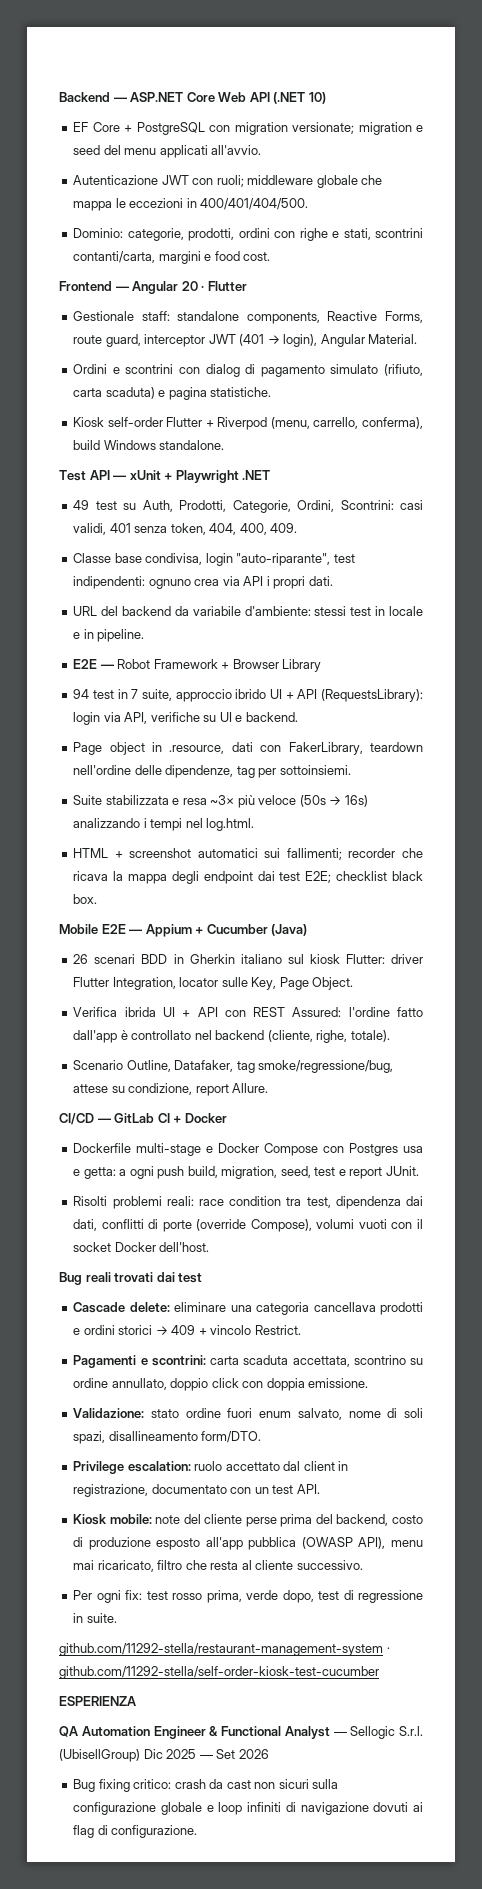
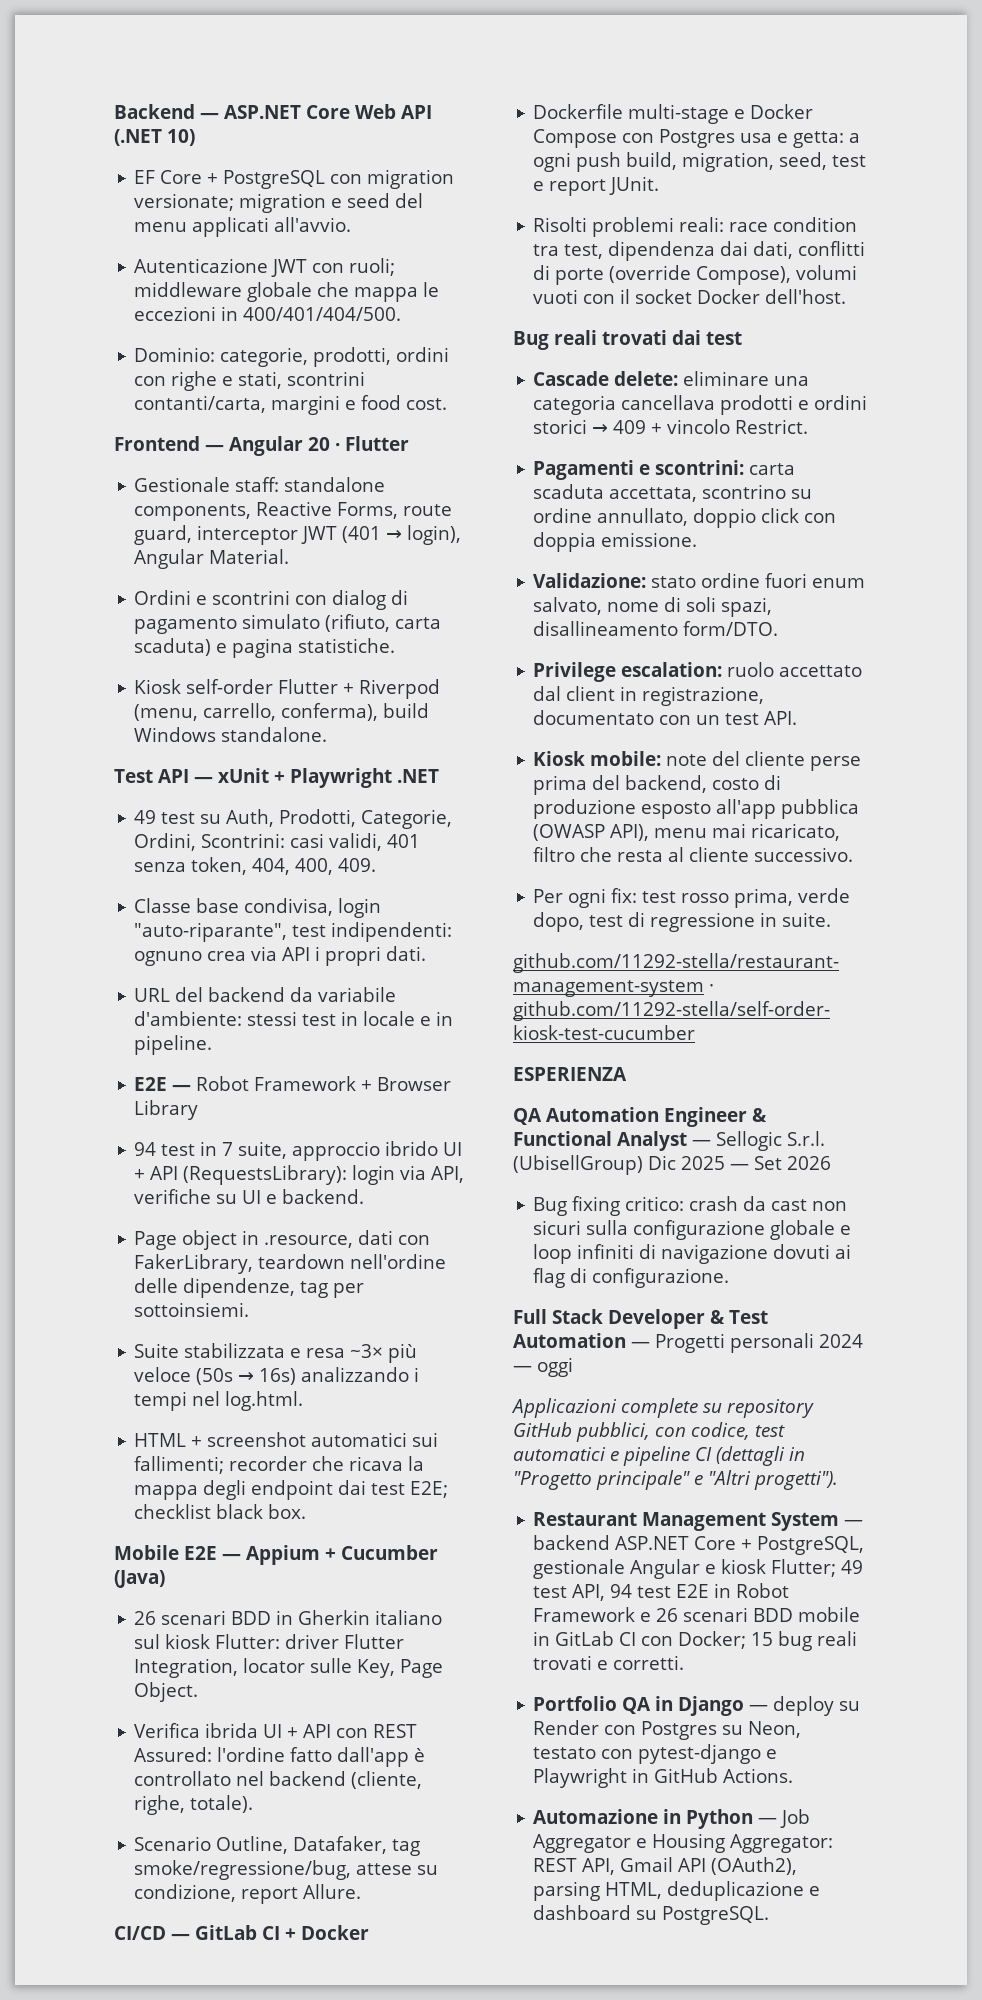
(198, 1831) none -> [513,1309,768,1329] [513,1333,863,1353] [513,1357,573,1377] [511,1398,814,1418] [513,1422,785,1442] [513,1446,805,1466] [513,1470,838,1490] [533,1512,864,1531] [533,1535,865,1555] [533,1559,864,1579] [533,1583,790,1601] [533,1607,861,1622] [533,1631,858,1651] [533,1655,685,1670] [533,1696,861,1716] [533,1720,802,1740] [533,1744,778,1764] [533,1768,794,1788] [533,1809,811,1829] [533,1833,834,1853] [533,1857,798,1875] [533,1881,821,1901] [533,1905,770,1925] // Full Stack Developer & Test Automation — Progetti personali 2024 — oggi // Applicazioni complete su repository GitHub pubblici, con codice, test automatici e pipeline CI (dettagli in "Progetto principale" e "Altri progetti"). // Restaurant Management System — backend ASP.NET Core + PostgreSQL, gestionale Angular e kiosk Flutter; 49 test API, 94 test E2E in Robot Framework e 26 scenari BDD mobile in GitLab CI con Docker; 15 bug reali trovati e corretti. // Portfolio QA in Django — deploy su Render con Postgres su Neon, testato con pytest-django e Playwright in GitHub Actions. // Automazione in Python — Job Aggregator e Housing Aggregator: REST API, Gmail API (OAuth2), parsing HTML, deduplicazione e dashboard su PostgreSQL.

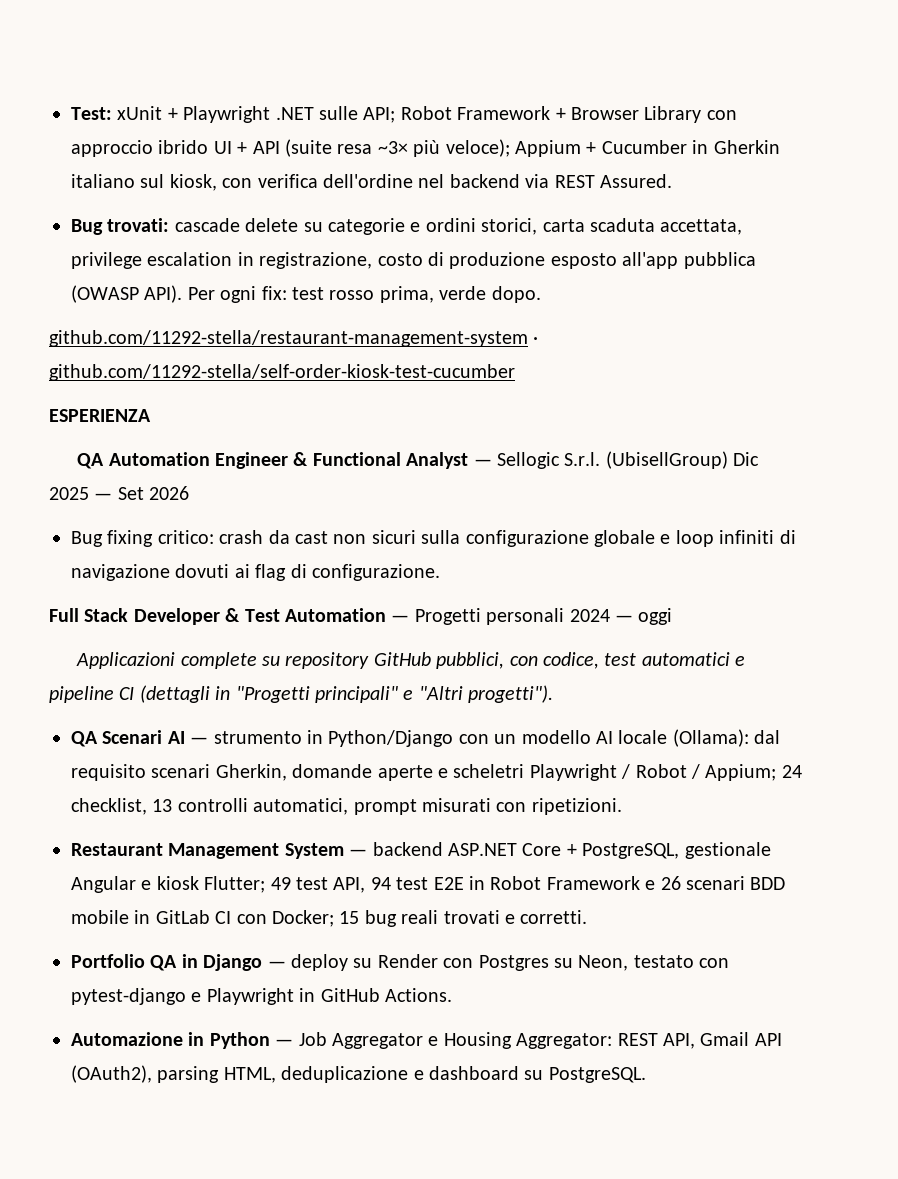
[114,104,432,119] [114,129,195,146] [134,169,455,189] [134,193,424,213] [134,217,352,237] [134,258,396,277] [134,282,440,302] [134,306,402,321] [134,347,450,367] [134,371,366,391] [134,395,448,415] [114,436,409,456] [134,477,386,492] [134,501,453,521] [134,525,462,545] [134,549,290,569] [134,590,409,610] [134,614,442,634] [134,638,396,658] [134,679,441,699] [134,703,430,721] [134,727,328,742] [114,768,439,788] [134,809,453,829] [134,833,421,851] [134,857,377,875] [134,898,382,918] [134,922,453,942] [134,946,427,966] [134,987,397,1002] [134,1011,454,1026] [134,1035,213,1055] [134,1077,192,1091] Backend — ASP.NET Core Web API (.NET 10) // EF Core + PostgreSQL con migration versionate; migration e seed del menu applicati all'avvio. // Autenticazione JWT con ruoli; middleware globale che mappa le eccezioni in 400/401/404/500. // Dominio: categorie, prodotti, ordini con righe e stati, scontrini contanti/carta, margini e food cost. // Frontend — Angular 20 · Flutter // Gestionale staff: standalone components, Reactive Forms, route guard, interceptor JWT (401 → login), Angular Material. // Ordini e scontrini con dialog di pagamento simulato (rifiuto, carta scaduta) e pagina statistiche. // Kiosk self-order Flutter + Riverpod (menu, carrello, conferma), build Windows standalone. // Test API — xUnit + Playwright .NET // 49 test su Auth, Prodotti, Categorie, Ordini, Scontrini: casi validi, 401 senza token, 404, 400, 409. // Classe base condivisa, login "auto-riparante", test indipendenti: ognuno crea via API i propri dati. // URL del backend da variabile d'ambiente: stessi test in locale e in pipeline. // E2E — -> [71,106,396,123] Test: xUnit + Playwright .NET sulle API;
[134,1141,288,1159] // 94 test in 7 suite, -> [706,110,737,120] con
[183,1165,465,1185] [134,1189,365,1204] [134,1230,431,1250] [134,1254,447,1274] [134,1278,365,1298] [134,1302,250,1317] [134,1343,418,1363] [134,1367,420,1385] [134,1391,304,1411] [134,1432,439,1447] [134,1456,425,1474] [134,1480,449,1500] [134,1504,307,1519] [114,1545,438,1565] [114,1570,165,1588] [134,1610,443,1625] [134,1634,405,1649] [134,1658,444,1678] [134,1682,199,1702] [134,1723,418,1738] [134,1747,426,1767] [134,1771,423,1789] [134,1795,254,1815] [134,1836,421,1856] [134,1860,439,1880] [134,1884,362,1904] [114,1925,369,1940] [533,104,814,124] [533,129,861,148] [533,152,867,172] [533,176,660,196] [533,217,858,237] [533,241,866,261] [533,265,858,285] [533,289,847,304] [513,330,742,350] [533,371,810,386] [533,395,868,415] [533,419,809,434] [533,460,796,480] [533,484,813,502] [533,508,837,528] [533,532,698,552] [533,573,866,588] [533,597,773,617] [533,621,779,636] [533,662,863,682] [533,686,765,706] [533,710,798,725] [533,751,862,771] [533,775,708,795] (RequestsLibrary): login via API, verifiche su UI e backend. // Page object in .resource, dati con FakerLibrary, teardown nell'ordine delle dipendenze, tag per sottoinsiemi. // Suite stabilizzata e resa ~3× più veloce (50s → 16s) analizzando i tempi nel log.html. // HTML + screenshot automatici sui fallimenti; recorder che ricava la mappa degli endpoint dai test E2E; checklist black box. // Mobile E2E — Appium + Cucumber (Java) // 26 scenari BDD in Gherkin italiano sul kiosk Flutter: driver Flutter Integration, locator sulle Key, Page Object. // Verifica ibrida UI + API con REST Assured: l'ordine fatto dall'app è controllato nel backend (cliente, righe, totale). // Scenario Outline, Datafaker, tag smoke/regressione/bug, attese su condizione, report Allure. // CI/CD — GitLab CI + Docker // Dockerfile multi-stage e Docker Compose con Postgres usa e getta: a ogni push build, migration, seed, test e report JUnit. // Risolti problemi reali: race condition tra test, dipendenza dai dati, conflitti di porte (override Compose), volumi vuoti con il socket Docker dell'host. // Bug reali trovati dai test // Cascade delete: eliminare una categoria cancellava prodotti e ordini storici → 409 + vincolo Restrict. // Pagamenti e scontrini: carta scaduta accettata, scontrino su ordine annullato, doppio click con doppia emissione. // Validazione: stato ordine fuori enum salvato, nome di soli spazi, disallineamento form/DTO. // Privilege escalation: ruolo accettato dal client in registrazione, documentato con un test API. // Kiosk mobile: note del cliente perse prima del backend, -> [285,139,780,157] [71,174,672,191] [71,218,743,235] [71,252,373,269] (suite resa ~3× più veloce); Appium + Cucumber in Gherkin italiano sul kiosk, con verifica dell'ordine nel backend via REST Assured. // Bug trovati: cascade delete su categorie e ordini storici, carta scaduta accettata, privilege escalation in registrazione,
[610,823,841,841] [533,847,854,862] API), menu mai ricaricato, filtro che resta al cliente successivo. // -> [144,285,183,303] API).
[533,912,832,932] dopo, test di regressione in suite. -> [491,286,541,303] dopo.
[513,1470,690,1490] "Progetto principale" -> [235,686,398,703] "Progetti principali"
(838, 1480) none -> [71,729,781,747] [71,764,802,781] [71,798,622,815] // QA Scenari AI — strumento in Python/Django con un modello AI locale (Ollama): dal requisito scenari Gherkin, domande aperte e scheletri Playwright / Robot / Appium; 24 checklist, 13 controlli automatici, prompt misurati con ripetizioni.

